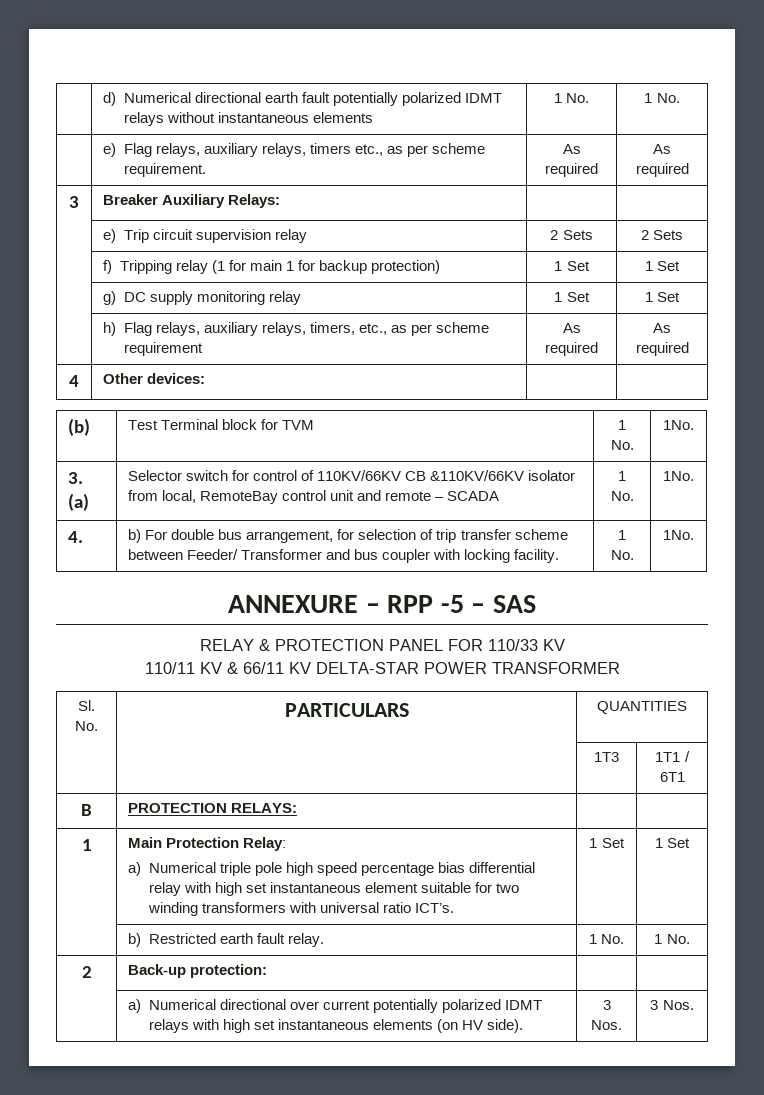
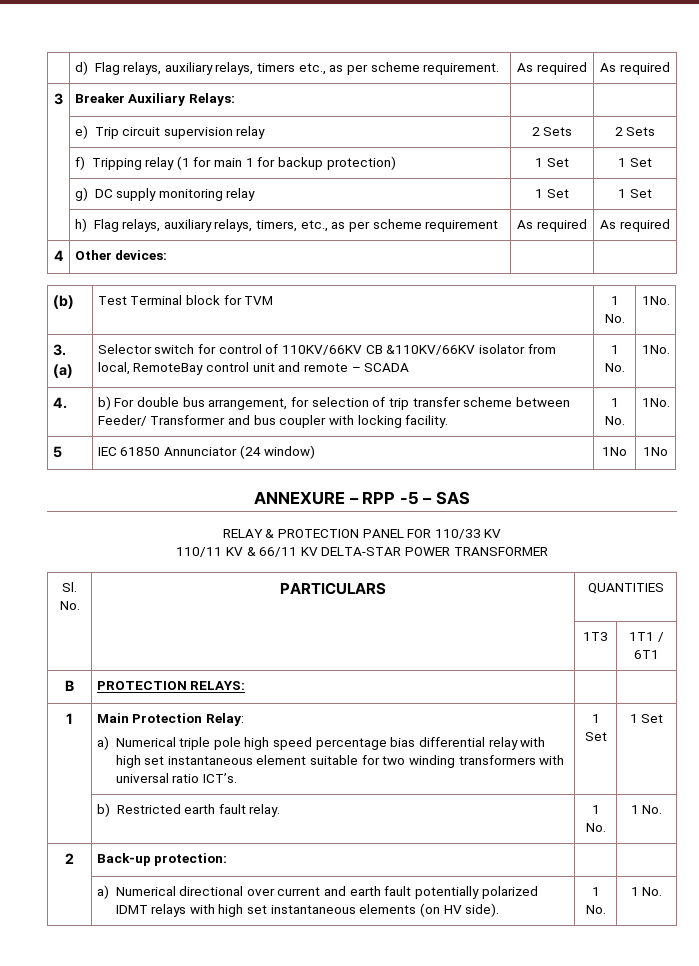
[123,92,502,106] [123,112,373,126] [553,93,590,103] [644,93,680,103] [103,143,117,157] Numerical directional earth fault potentially polarized IDMT relays without instantaneous elements | 1 No. | 1 No. // | e) -> (88, 68) none
(694, 535) none -> [52,446,62,458] [97,445,316,459] [602,447,627,456] [643,447,668,456] // 5 | IEC 61850 Annunciator (24 window) | 1No | 1No
(370, 1005) none -> [324,886,412,896] and earth fault
[602,1000,611,1010] [591,1020,622,1030] [650,1000,694,1010] 3 Nos. | 3 Nos. -> [591,887,600,896] [585,905,606,914] [630,887,663,896] 1 No. | 1 No.

